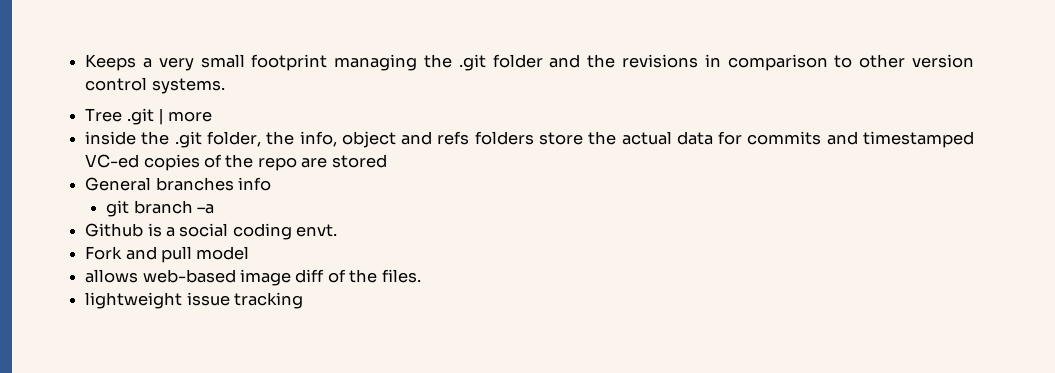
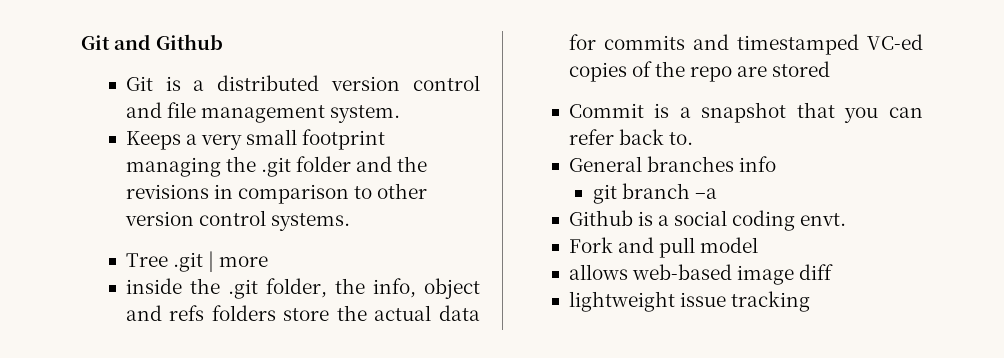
(85, 62) none -> [81,34,224,50] [125,75,480,91] [125,102,401,123] Git and Github // Git is a distributed version control and file management system. //
(387, 161) none -> [568,102,923,123] [568,129,694,145] // Commit is a snapshot that you can refer back to.
[327,269,421,283] of the files. -> (834, 272) none

